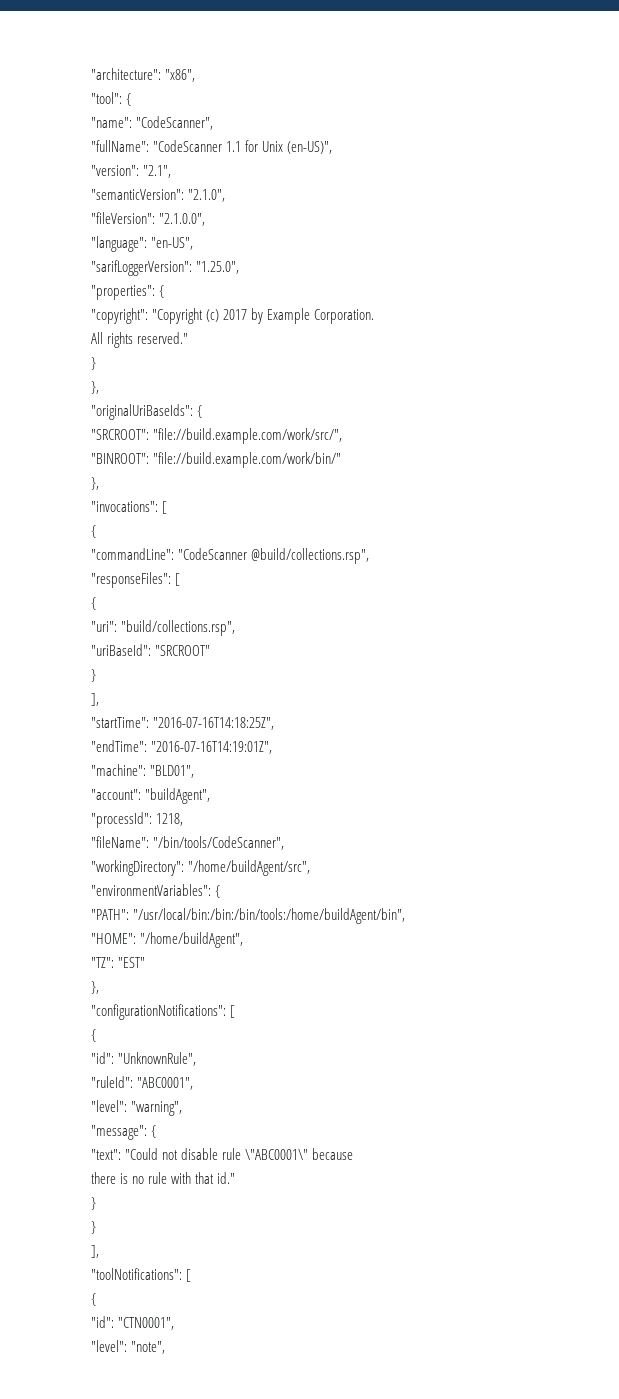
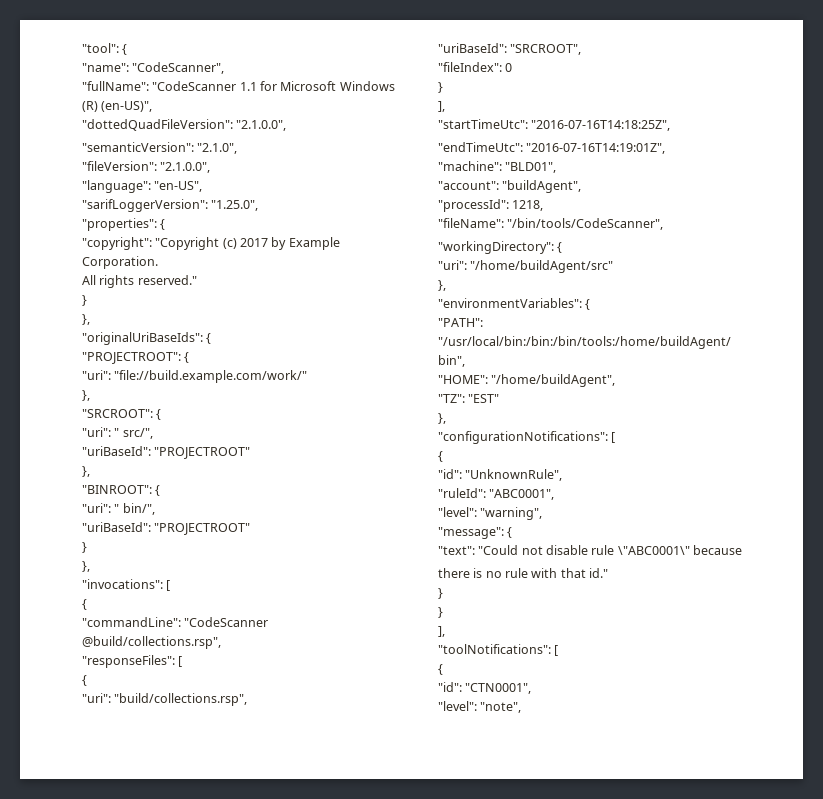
[90,68,195,82] "architecture": "x86", // -> (81, 48) none
[262,141,284,152] Unix -> [280,81,395,91] [81,101,98,112] Microsoft Windows (R)
[90,165,171,178] "version": "2.1", -> [81,119,287,131] "dottedQuadFileVersion": "2.1.0.0",
[90,428,342,444] [90,452,341,468] "SRCROOT": "file://build.example.com/work/src/", // "BINROOT": "file://build.example.com/work/bin/" -> [81,352,190,364] [81,370,308,383] [81,390,90,401] [81,409,162,420] [81,427,153,439] [81,446,251,459] [81,466,90,477] [81,485,161,496] [81,503,155,515] [81,522,251,535] [81,542,87,553] "PROJECTROOT": { // "uri": "file://build.example.com/work/" // }, // "SRCROOT": { // "uri": " src/", // "uriBaseId": "PROJECTROOT" // }, // "BINROOT": { // "uri": " bin/", // "uriBaseId": "PROJECTROOT" // }
[154,645,210,656] [90,669,96,682] [90,693,99,706] [90,717,149,728] "SRCROOT" // } // ], // "startTime": -> [510,44,582,55] [437,62,513,72] [437,82,443,93] [437,101,445,112] [437,119,528,129] "SRCROOT", // "fileIndex": 0 // } // ], // "startTimeUtc":
[90,740,147,752] "endTime": -> [437,142,523,152] "endTimeUtc":
[187,860,310,876] "/home/buildAgent/src", -> [557,242,563,253] [437,260,614,273] [437,280,446,291] { // "uri": "/home/buildAgent/src" // },

